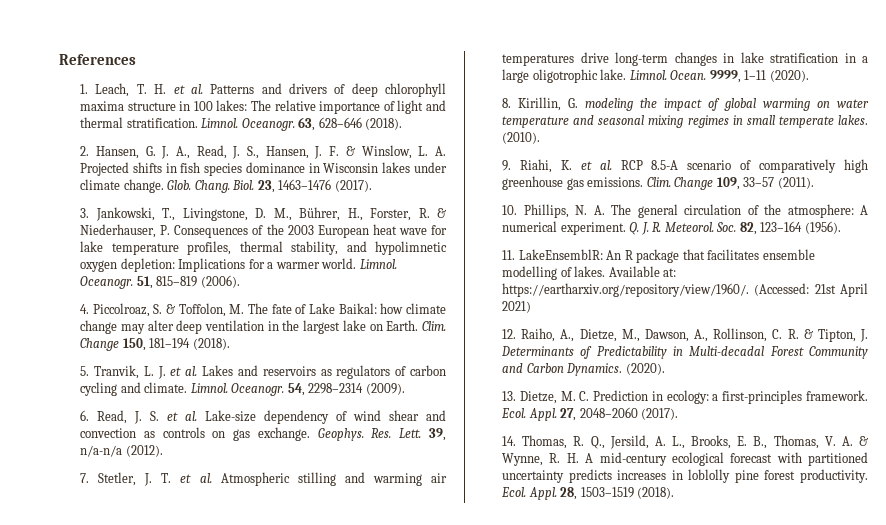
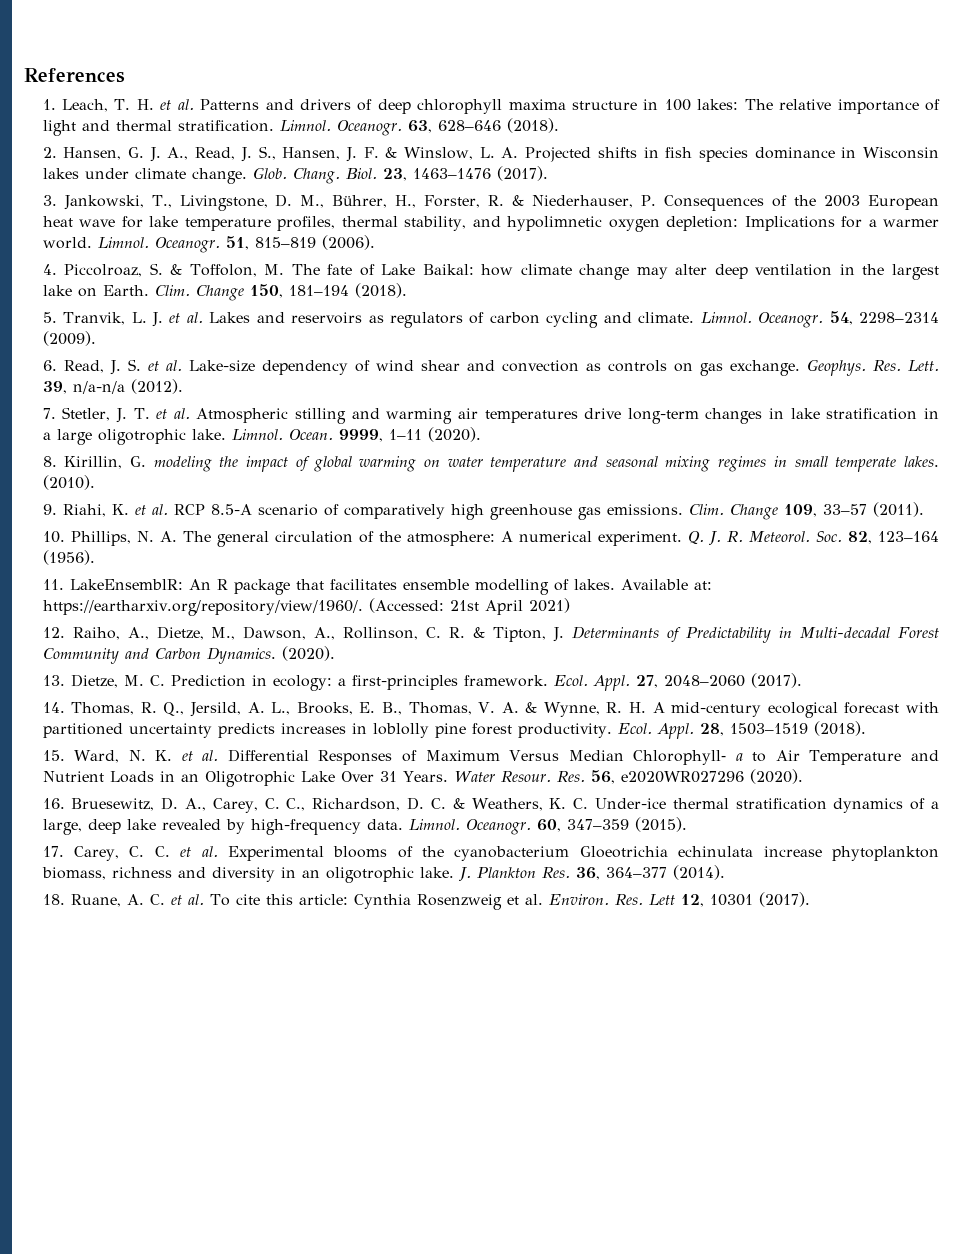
(675, 493) none -> [42,749,940,765] [42,769,803,787] [42,797,940,813] [42,817,687,835] [42,846,939,861] [41,865,725,883] [42,892,810,910] // 15. Ward, N. K. et al. Differential Responses of Maximum Versus Median Chlorophyll‐ a to Air Temperature and Nutrient Loads in an Oligotrophic Lake Over 31 Years. Water Resour. Res. 56, e2020WR027296 (2020). // 16. Bruesewitz, D. A., Carey, C. C., Richardson, D. C. & Weathers, K. C. Under-ice thermal stratification dynamics of a large, deep lake revealed by high-frequency data. Limnol. Oceanogr. 60, 347–359 (2015). // 17. Carey, C. C. et al. Experimental blooms of the cyanobacterium Gloeotrichia echinulata increase phytoplankton biomass, richness and diversity in an oligotrophic lake. J. Plankton Res. 36, 364–377 (2014). // 18. Ruane, A. C. et al. To cite this article: Cynthia Rosenzweig et al. Environ. Res. Lett 12, 10301 (2017).

